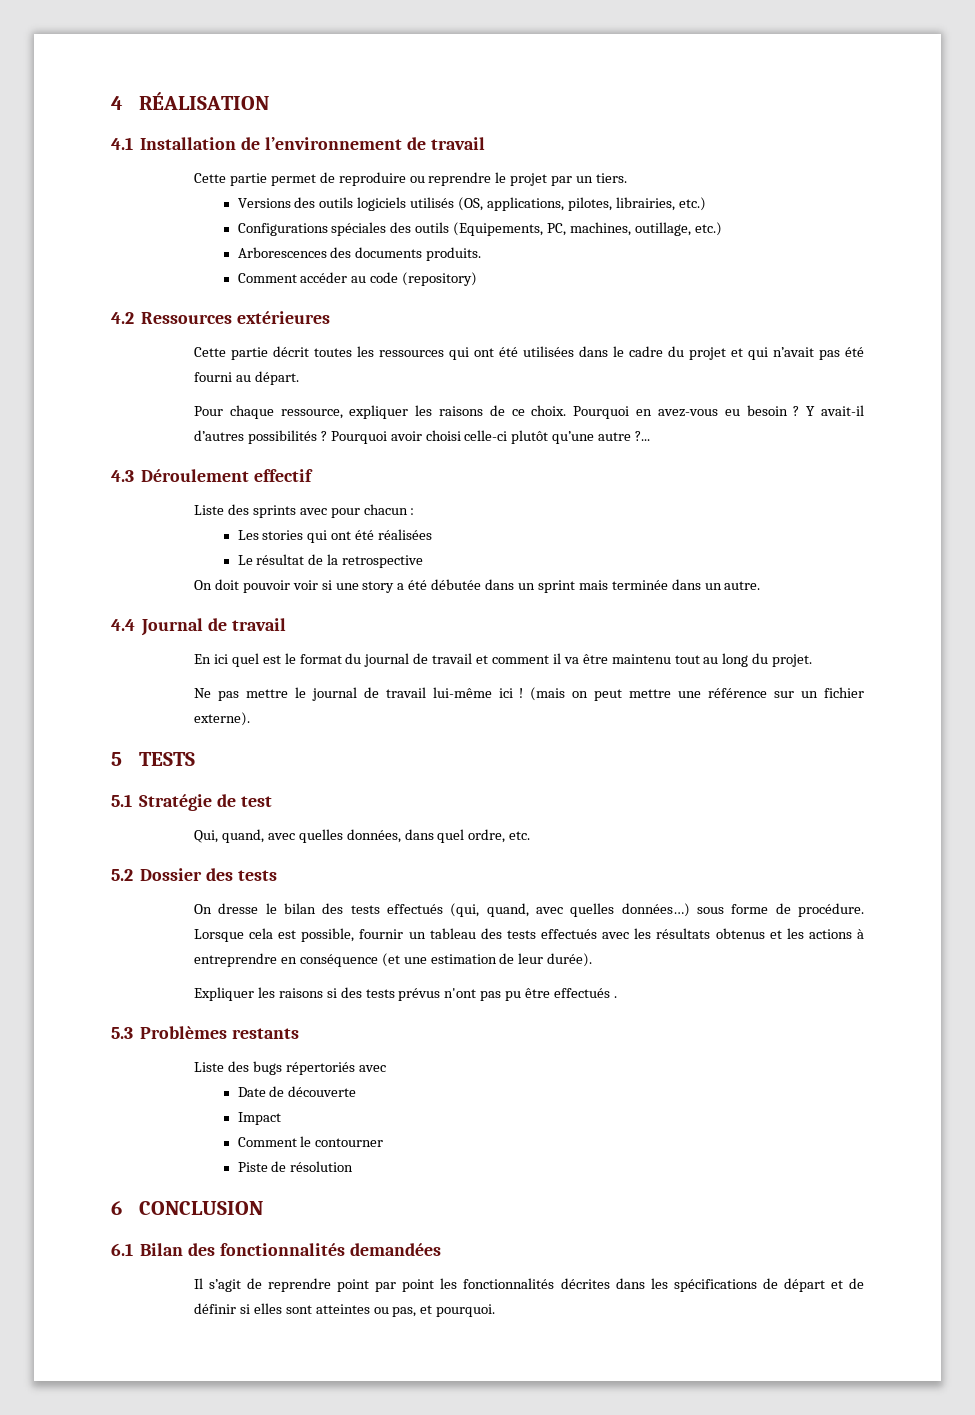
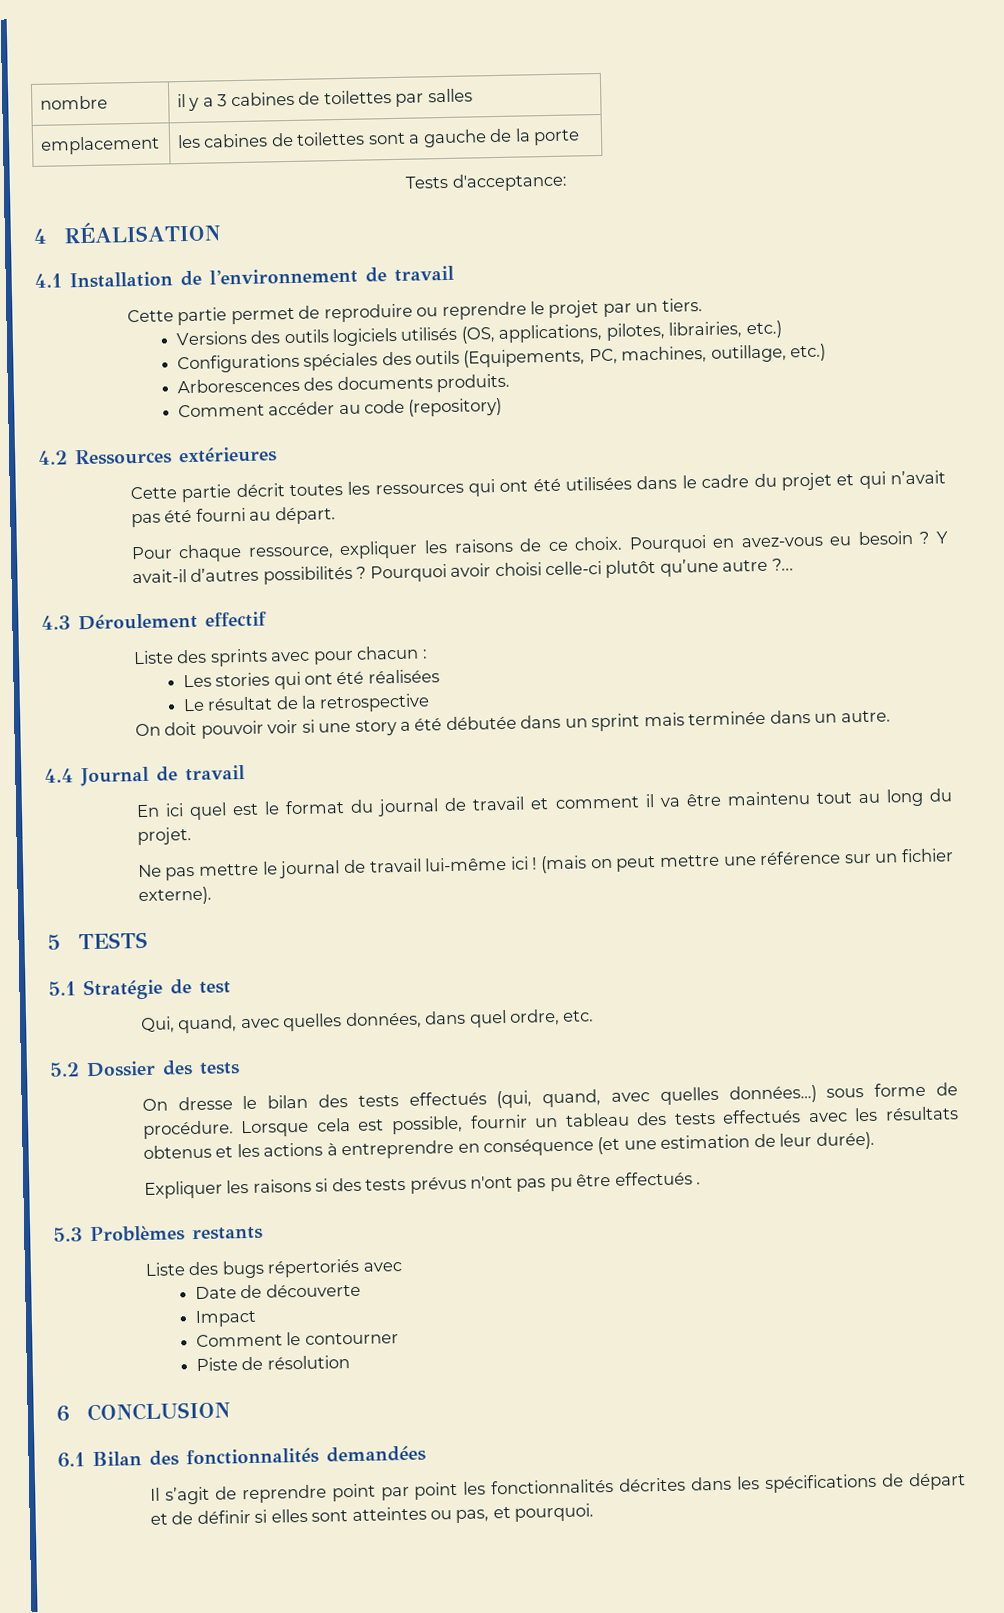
(111, 103) none -> [40,95,109,110] [177,88,473,111] [40,135,161,155] [177,128,581,149] [405,172,568,192] nombre | il y a 3 cabines de toilettes par salles // emplacement | les cabines de toilettes sont a gauche de la porte // Tests d'acceptance: //

